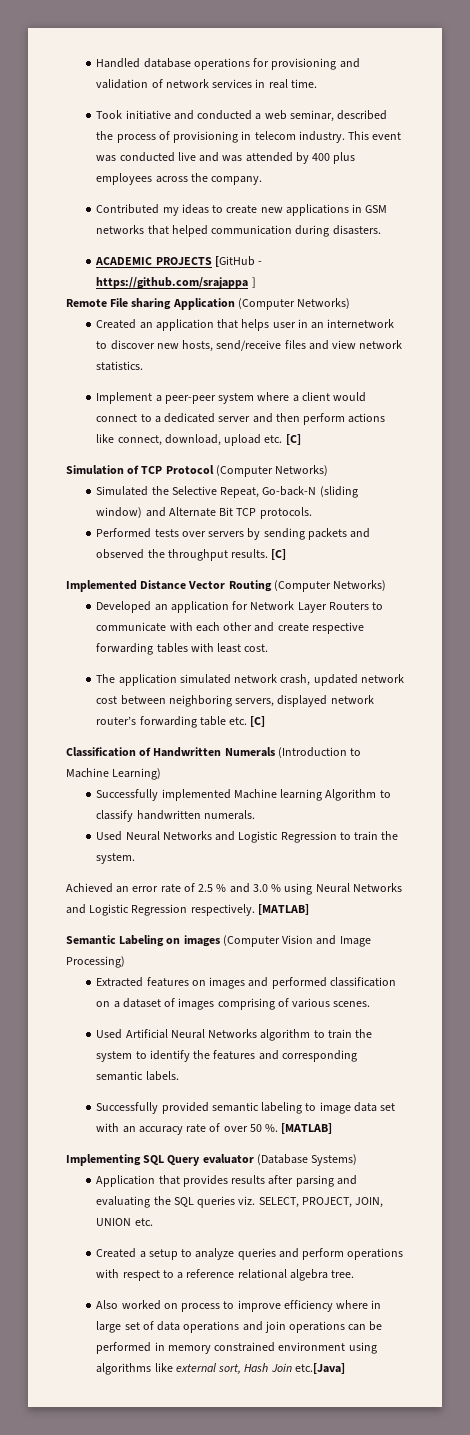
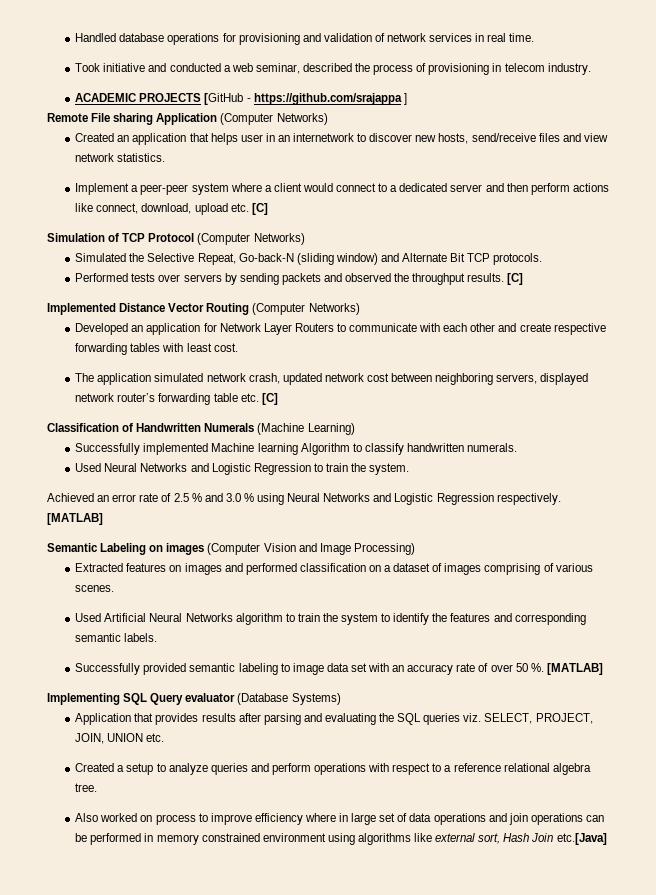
[348,131,402,140] [96,152,356,164] [96,173,263,185] [96,204,388,216] [96,225,381,237] This event was conducted live and was attended by 400 plus employees across the company. // Contributed my ideas to create new applications in GSM networks that helped communication during disasters. -> (591, 69) none
[277,747,362,758] [66,768,109,778] (Introduction to Machine -> [257,423,305,435] (Machine

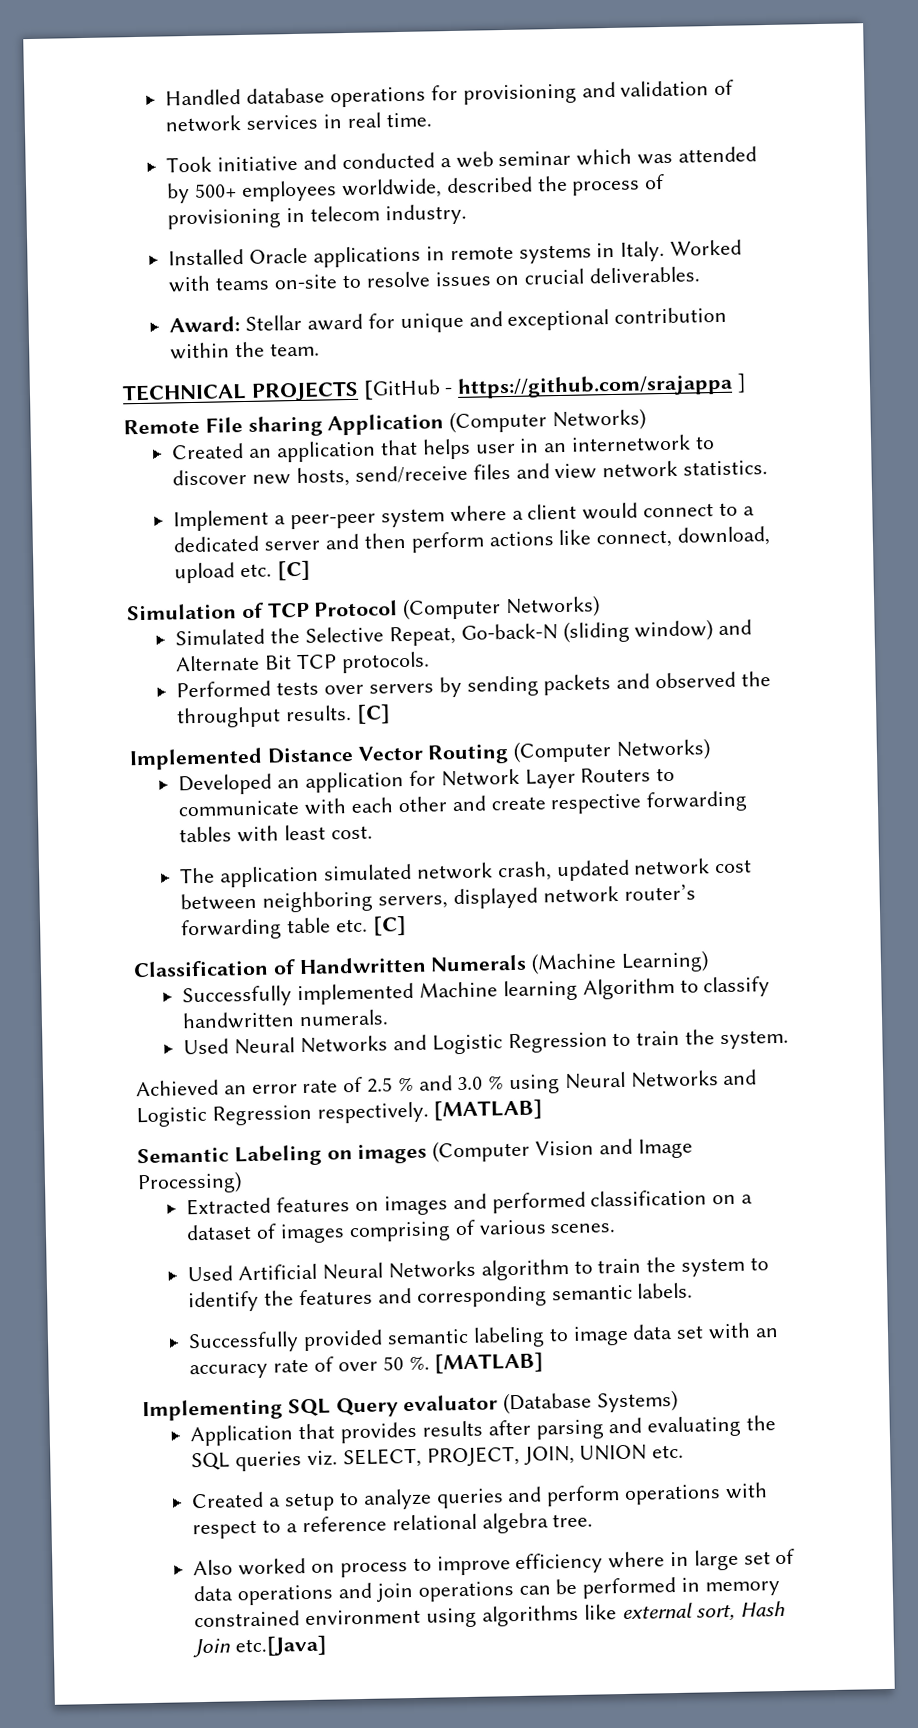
[255,63,300,74] seminar, -> [498,146,757,167] [167,178,442,204] seminar which was attended by 500+ employees worldwide,
[75,93,137,102] ACADEMIC -> [168,239,742,268] [168,266,700,293] [169,306,728,334] [170,341,321,360] [122,382,247,402] Installed Oracle applications in remote systems in Italy. Worked with teams on-site to resolve issues on crucial deliverables. // Award: Stellar award for unique and exceptional contribution within the team. // TECHNICAL

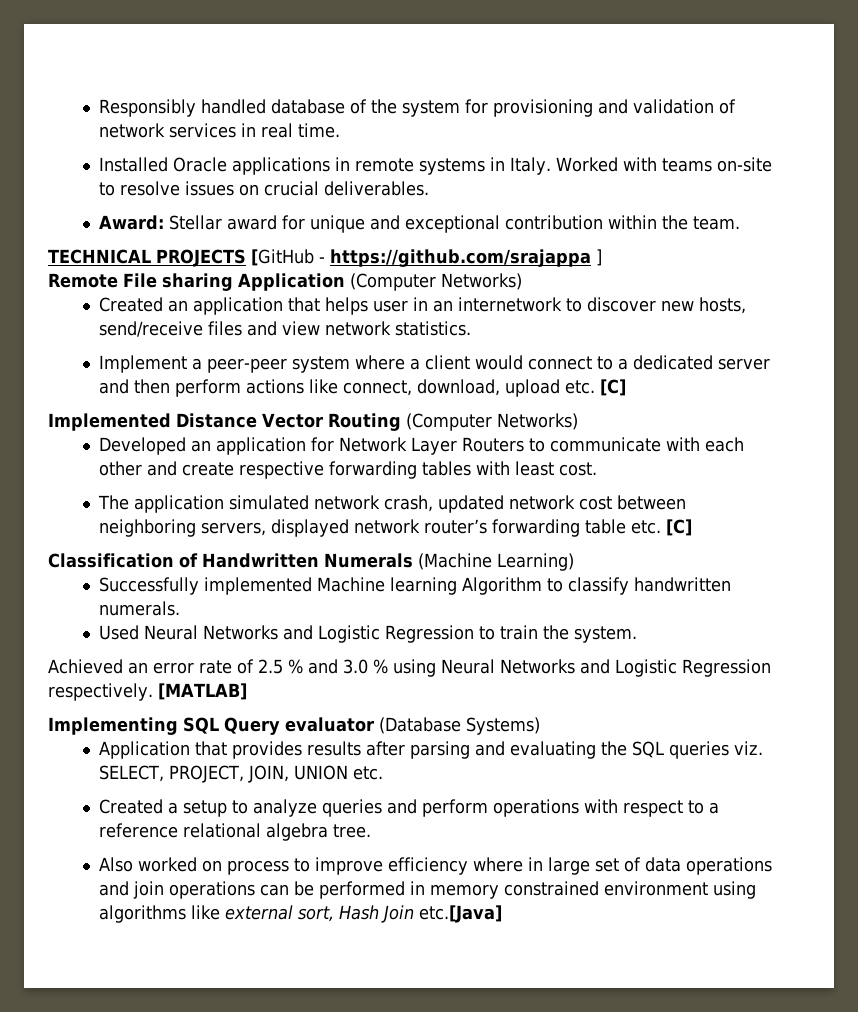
[165,86,427,108] Handled database operations -> [99,99,461,117] Responsibly handled database of the system
[166,146,757,173] [167,173,666,204] [167,203,467,230] // Took initiative and conducted a web seminar which was attended by 500+ employees worldwide, described the process of provisioning in telecom industry. -> (341, 130) none
[127,595,601,621] [175,619,753,647] [175,651,430,674] [176,671,771,698] [176,704,392,729] // Simulation of TCP Protocol (Computer Networks) // Simulated the Selective Repeat, Go-back-N (sliding window) and Alternate Bit TCP protocols. // Performed tests over servers by sending packets and observed the throughput results. [C] -> (627, 387) none
[137,1138,693,1167] [137,1171,242,1195] [186,1189,753,1216] [186,1219,617,1244] [187,1256,769,1282] [188,1282,694,1313] [188,1322,779,1354] [189,1352,545,1380] // Semantic Labeling on images (Computer Vision and Image Processing) // Extracted features on images and performed classification on a dataset of images comprising of various scenes. // Used Artificial Neural Networks algorithm to train the system to identify the features and corresponding semantic labels. // Successfully provided semantic labeling to image data set with an accuracy rate of over 50 %. [MATLAB] -> (247, 691) none

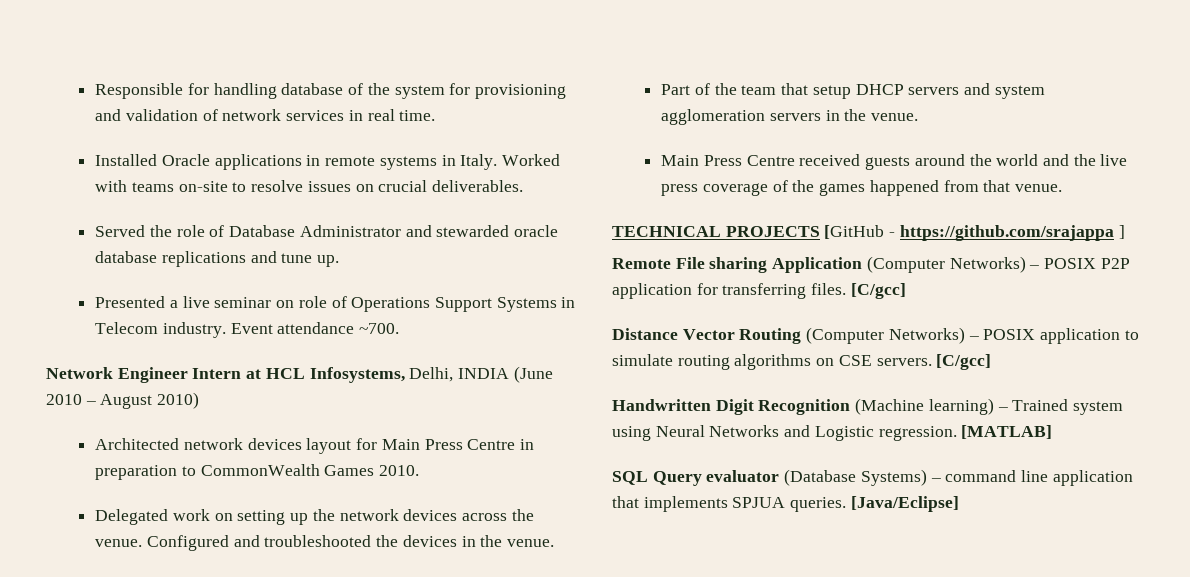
[99,99,267,117] Responsibly handled -> [95,83,277,99] Responsible for handling
[99,215,741,233] Award: Stellar award for unique and exceptional contribution within the team. -> [95,225,559,237] [95,251,340,267] [95,296,576,312] [95,322,400,338] [46,366,553,383] [46,392,200,409] [95,438,535,454] [95,464,420,480] [95,509,534,525] [95,535,555,551] [661,83,1045,99] [661,109,919,125] [661,154,1128,170] [661,180,1063,196] Served the role of Database Administrator and stewarded oracle database replications and tune up. // Presented a live seminar on role of Operations Support Systems in Telecom industry. Event attendance ~700. // Network Engineer Intern at HCL Infosystems, Delhi, INDIA (June 2010 – August 2010) // Architected network devices layout for Main Press Centre in preparation to CommonWealth Games 2010. // Delegated work on setting up the network devices across the venue. Configured and troubleshooted the devices in the venue. // Part of the team that setup DHCP servers and system agglomeration servers in the venue. // Main Press Centre received guests around the world and the live press coverage of the games happened from that venue.
[99,297,747,315] [99,321,472,337] [99,355,771,373] [99,379,627,397] [48,413,171,431] // Created an application that helps user in an internetwork to discover new hosts, send/receive files and view network statistics. // Implement a peer-peer system where a client would connect to a dedicated server and then perform actions like connect, download, upload etc. [C] // Implemented -> [1029,258,1130,269] [612,283,906,299] – POSIX P2P application for transferring files. [C/gcc] //
[99,437,745,455] [99,461,598,479] [98,495,687,513] [99,519,693,537] [48,553,574,571] [99,577,732,595] [99,601,181,616] [99,625,638,643] [48,659,388,674] // Developed an application for Network Layer Routers to communicate with each other and create respective forwarding tables with least cost. // The application simulated network crash, updated network cost between neighboring servers, displayed network router’s forwarding table etc. [C] // Classification of Handwritten Numerals (Machine Learning) // Successfully implemented Machine learning Algorithm to classify handwritten numerals. // Used Neural Networks and Logistic Regression to train the system. // Achieved an error rate of 2.5 % and 3.0 % -> [968,328,1139,344] [612,354,992,370] [612,398,1124,415] – POSIX application to simulate routing algorithms on CSE servers. [C/gcc] // Handwritten Digit Recognition (Machine learning) – Trained system
[682,659,771,677] [48,683,153,701] Regression respectively. -> [878,426,957,441] regression.
[48,717,178,735] Implementing -> (1053, 432) none
[99,741,764,759] [99,765,384,783] [99,799,720,817] [99,823,372,841] [99,857,773,875] [99,881,757,899] [99,905,503,923] // Application that provides results after parsing and evaluating the SQL queries viz. SELECT, PROJECT, JOIN, UNION etc. // Created a setup to analyze queries and perform operations with respect to a reference relational algebra tree. // Also worked on process to improve efficiency where in large set of data operations and join operations can be performed in memory constrained environment using algorithms like external sort, Hash Join etc.[Java] -> [930,470,1133,486] [612,496,959,512] – command line application that implements SPJUA queries. [Java/Eclipse]

